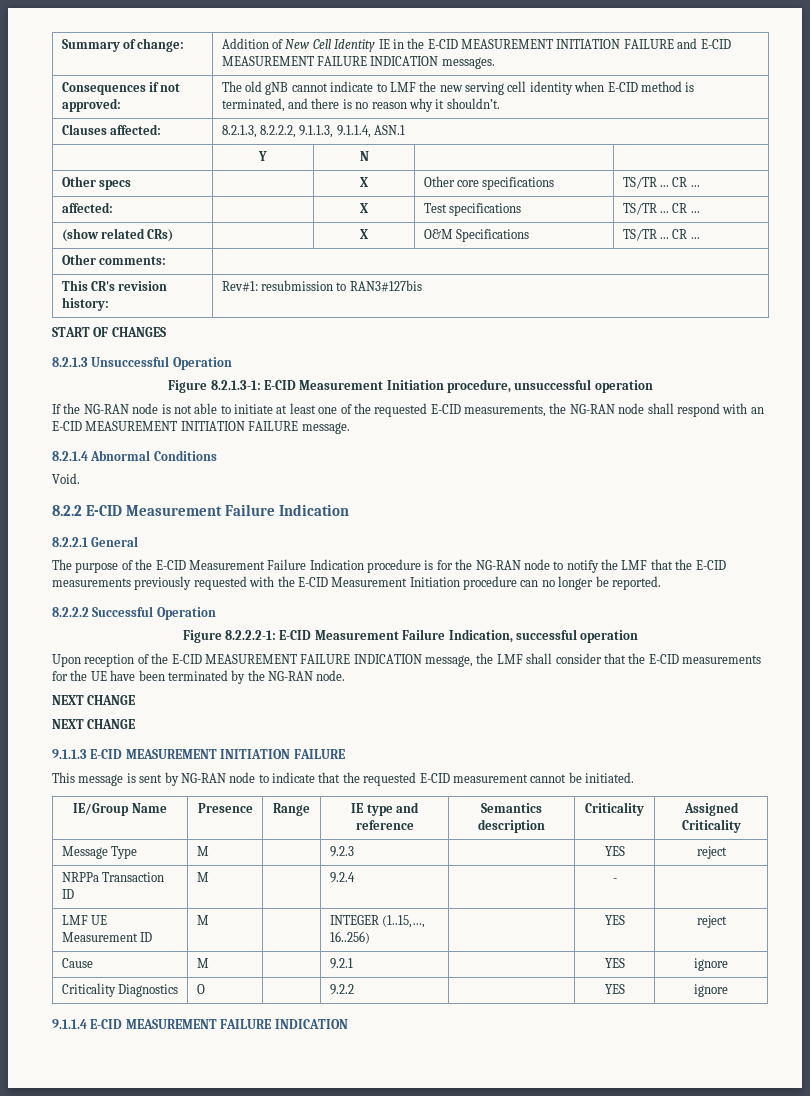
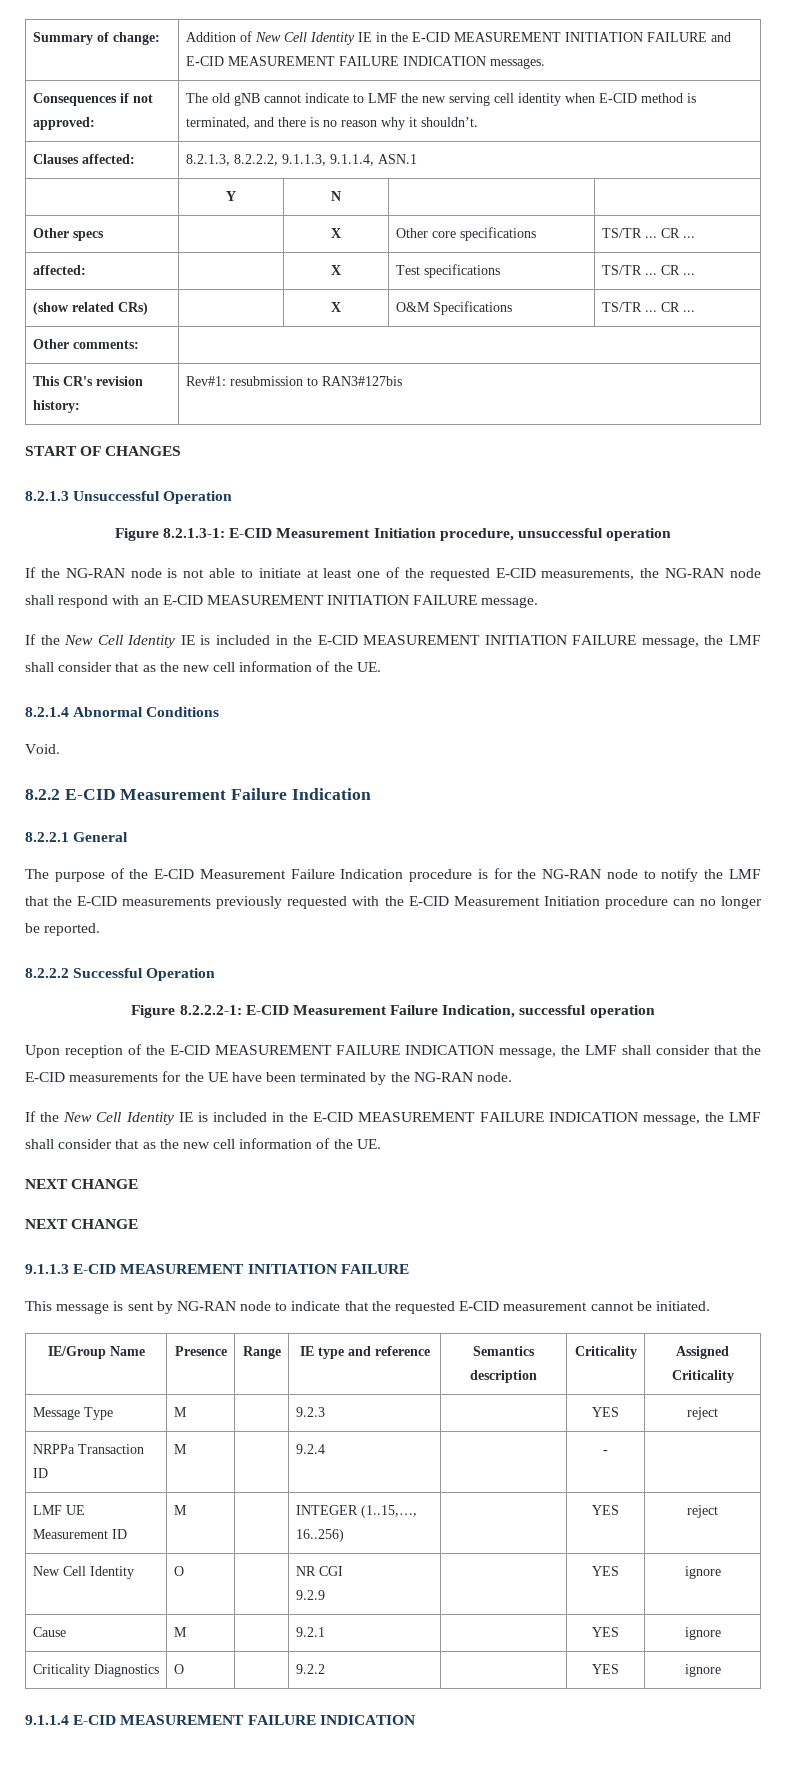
(350, 428) none -> [25,634,761,648] [25,661,381,672] // If the New Cell Identity IE is included in the E-CID MEASUREMENT INITIATION FAILURE message, the LMF shall consider that as the new cell information of the UE.
(346, 675) none -> [25,1111,761,1125] [25,1138,381,1149] // If the New Cell Identity IE is included in the E-CID MEASUREMENT FAILURE INDICATION message, the LMF shall consider that as the new cell information of the UE.
(727, 921) none -> [32,1566,134,1579] [173,1566,184,1576] [295,1566,343,1576] [295,1590,325,1600] [592,1566,619,1576] [684,1566,721,1579] // New Cell Identity | O | | NR CGI // 9.2.9 | | YES | ignore

